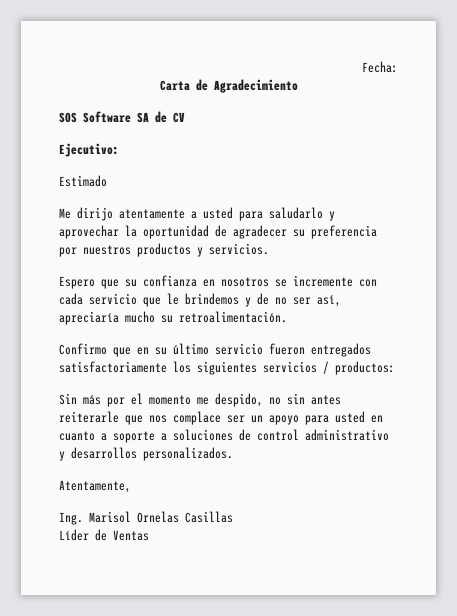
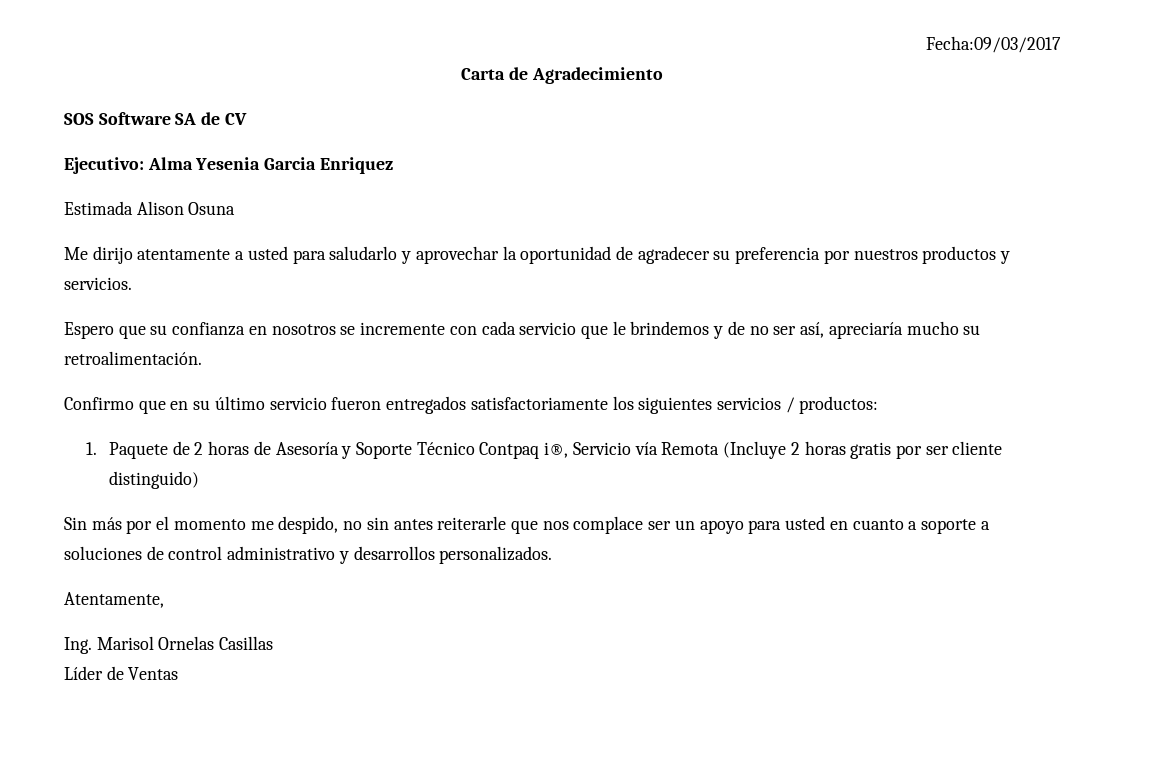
[362,61,398,73] Fecha: -> [926,36,1061,53] Fecha:09/03/2017
[59,175,107,187] // Estimado -> [147,157,393,174] [64,201,236,215] Alma Yesenia Garcia Enriquez // Estimada Alison Osuna
(395, 368) none -> [86,441,1003,459] [108,471,199,489] // 1. Paquete de 2 horas de Asesoría y Soporte Técnico Contpaq i®, Servicio vía Remota (Incluye 2 horas gratis por ser cliente distinguido)

